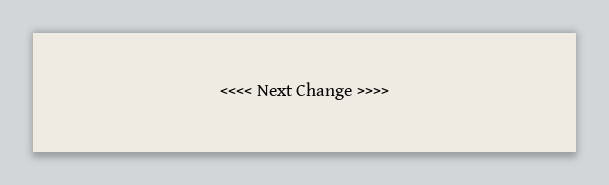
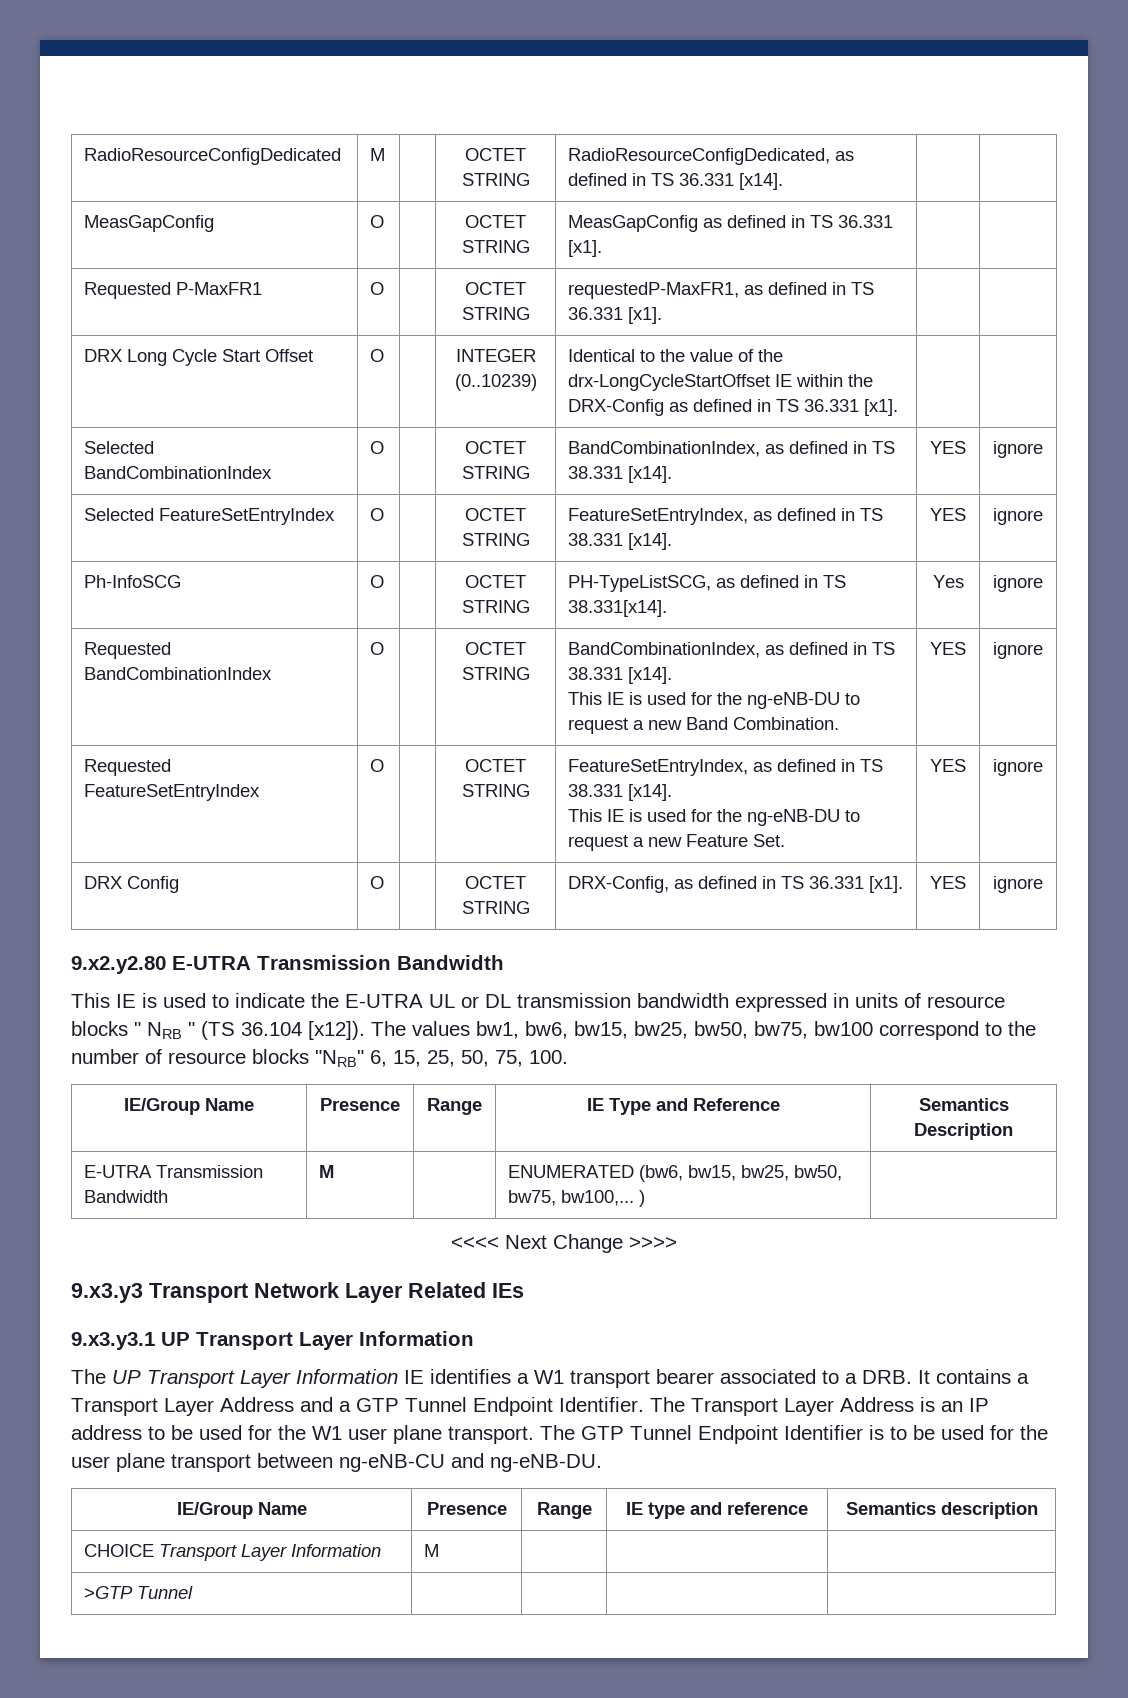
[219,82,390,100] <<<< Next Change >>>> -> [83,148,341,165] [369,148,385,161] [465,148,526,161] [461,173,530,186] [567,148,854,165] [567,173,783,190] [83,215,214,232] [369,215,384,228] [465,215,526,228] [461,240,530,253] [567,215,893,232] [567,240,602,257] [83,282,262,299] [369,282,384,295] [465,282,526,295] [461,307,530,320] [567,282,874,299] [567,307,662,324] [83,349,313,366] [369,349,384,362] [455,349,536,362] [454,374,537,391] [567,349,783,362] [567,374,873,391] [567,399,898,416] [83,441,154,454] [83,466,272,479] [369,441,384,454] [465,441,526,454] [461,466,530,479] [567,441,895,457] [567,466,672,483] [930,441,966,454] [993,441,1043,458] [83,508,335,525] [369,508,384,521] [465,508,526,521] [461,533,530,546] [567,508,883,525] [567,533,672,550] [930,508,966,521] [993,508,1043,525] [83,575,181,588] [369,575,384,588] [465,575,526,588] [461,600,530,613] [567,575,846,592] [567,600,667,617] [932,575,964,588] [993,575,1043,592] [83,642,171,659] [83,667,272,680] [369,642,384,655] [465,642,526,655] [461,667,530,680] [567,642,895,658] [567,667,672,684] [567,692,860,709] [567,717,839,734] [930,642,966,655] [993,642,1043,659] [83,759,171,776] [83,784,260,801] [369,759,384,772] [465,759,526,772] [461,784,530,797] [567,759,883,776] [567,784,672,801] [567,809,860,826] [567,834,785,851] [930,759,966,772] [993,759,1043,776] [83,876,179,893] [369,876,384,889] [465,876,526,889] [461,901,530,914] [567,876,903,893] [930,876,966,889] [993,876,1043,893] [71,955,504,974] [71,993,1005,1012] [71,1021,1036,1040] [71,1049,568,1067] [124,1098,254,1115] [320,1098,400,1111] [427,1098,482,1115] [586,1098,780,1115] [918,1098,1009,1111] [914,1123,1013,1140] [83,1165,263,1178] [83,1190,168,1203] [318,1165,334,1178] [507,1165,842,1182] [507,1190,645,1207] [451,1234,677,1253] [71,1282,524,1303] [71,1331,474,1350] [71,1369,1029,1388] [71,1397,989,1416] [71,1425,1048,1444] [71,1453,602,1472] [176,1502,307,1519] [426,1502,507,1515] [536,1502,592,1519] [626,1502,808,1519] [845,1502,1038,1519] [83,1544,381,1561] [423,1544,439,1557] [83,1586,193,1599] RadioResourceConfigDedicated | M | | OCTET STRING | RadioResourceConfigDedicated, as defined in TS 36.331 [x14]. | | // MeasGapConfig | O | | OCTET STRING | MeasGapConfig as defined in TS 36.331 [x1]. | | // Requested P-MaxFR1 | O | | OCTET STRING | requestedP-MaxFR1, as defined in TS 36.331 [x1]. | | // DRX Long Cycle Start Offset | O | | INTEGER (0..10239) | Identical to the value of the drx-LongCycleStartOffset IE within the DRX-Config as defined in TS 36.331 [x1]. | | // Selected BandCombinationIndex | O | | OCTET STRING | BandCombinationIndex, as defined in TS 38.331 [x14]. | YES | ignore // Selected FeatureSetEntryIndex | O | | OCTET STRING | FeatureSetEntryIndex, as defined in TS 38.331 [x14]. | YES | ignore // Ph-InfoSCG | O | | OCTET STRING | PH-TypeListSCG, as defined in TS 38.331[x14]. | Yes | ignore // Requested BandCombinationIndex | O | | OCTET STRING | BandCombinationIndex, as defined in TS 38.331 [x14]. // This IE is used for the ng-eNB-DU to request a new Band Combination. | YES | ignore // Requested FeatureSetEntryIndex | O | | OCTET STRING | FeatureSetEntryIndex, as defined in TS 38.331 [x14]. // This IE is used for the ng-eNB-DU to request a new Feature Set. | YES | ignore // DRX Config | O | | OCTET STRING | DRX-Config, as defined in TS 36.331 [x1]. | YES | ignore // 9.x2.y2.80 E-UTRA Transmission Bandwidth // This IE is used to indicate the E-UTRA UL or DL transmission bandwidth expressed in units of resource blocks " NRB " (TS 36.104 [x12]). The values bw1, bw6, bw15, bw25, bw50, bw75, bw100 correspond to the number of resource blocks "NRB" 6, 15, 25, 50, 75, 100. // IE/Group Name | Presence | Range | IE Type and Reference | Semantics Description // E-UTRA Transmission Bandwidth | M | | ENUMERATED (bw6, bw15, bw25, bw50, bw75, bw100,... ) | // <<<< Next Change >>>> // 9.x3.y3 Transport Network Layer Related IEs // 9.x3.y3.1 UP Transport Layer Information // The UP Transport Layer Information IE identifies a W1 transport bearer associated to a DRB. It contains a Transport Layer Address and a GTP Tunnel Endpoint Identifier. The Transport Layer Address is an IP address to be used for the W1 user plane transport. The GTP Tunnel Endpoint Identifier is to be used for the user plane transport between ng-eNB-CU and ng-eNB-DU. // IE/Group Name | Presence | Range | IE type and reference | Semantics description // CHOICE Transport Layer Information | M | | | // >GTP Tunnel | | | |

